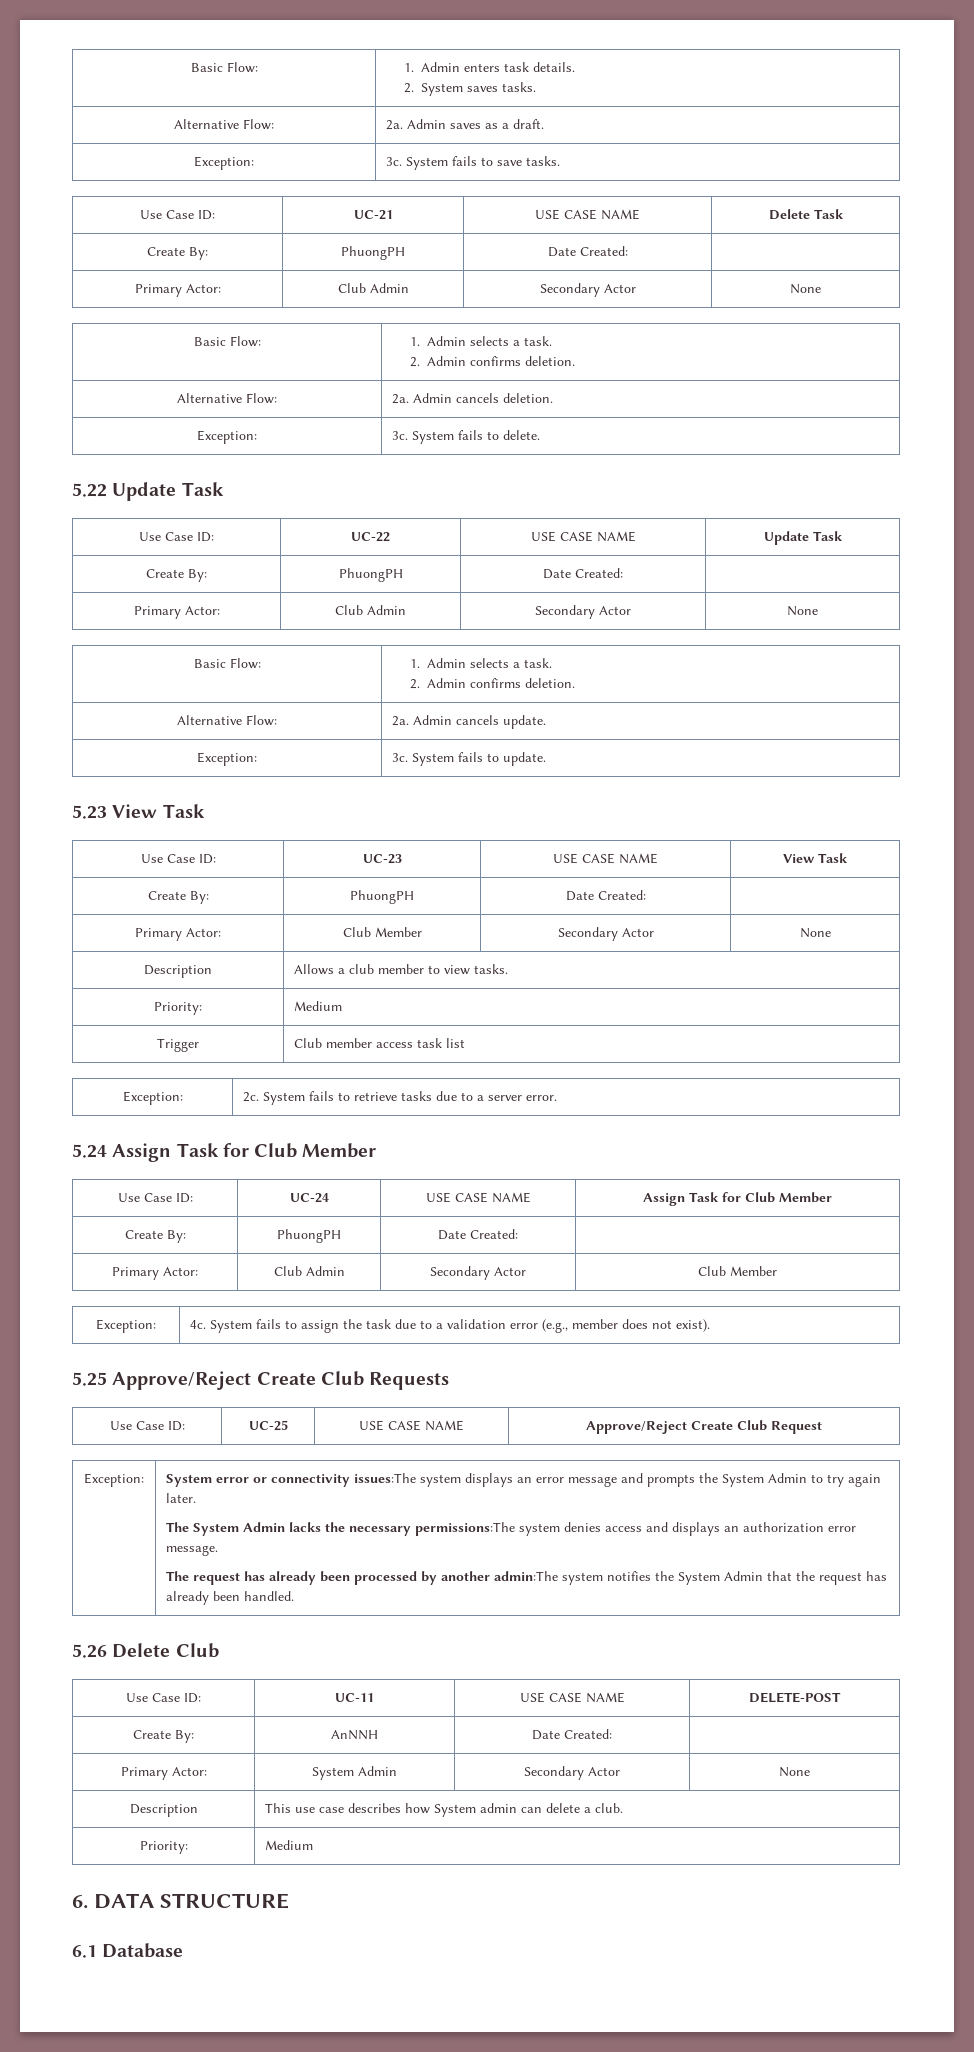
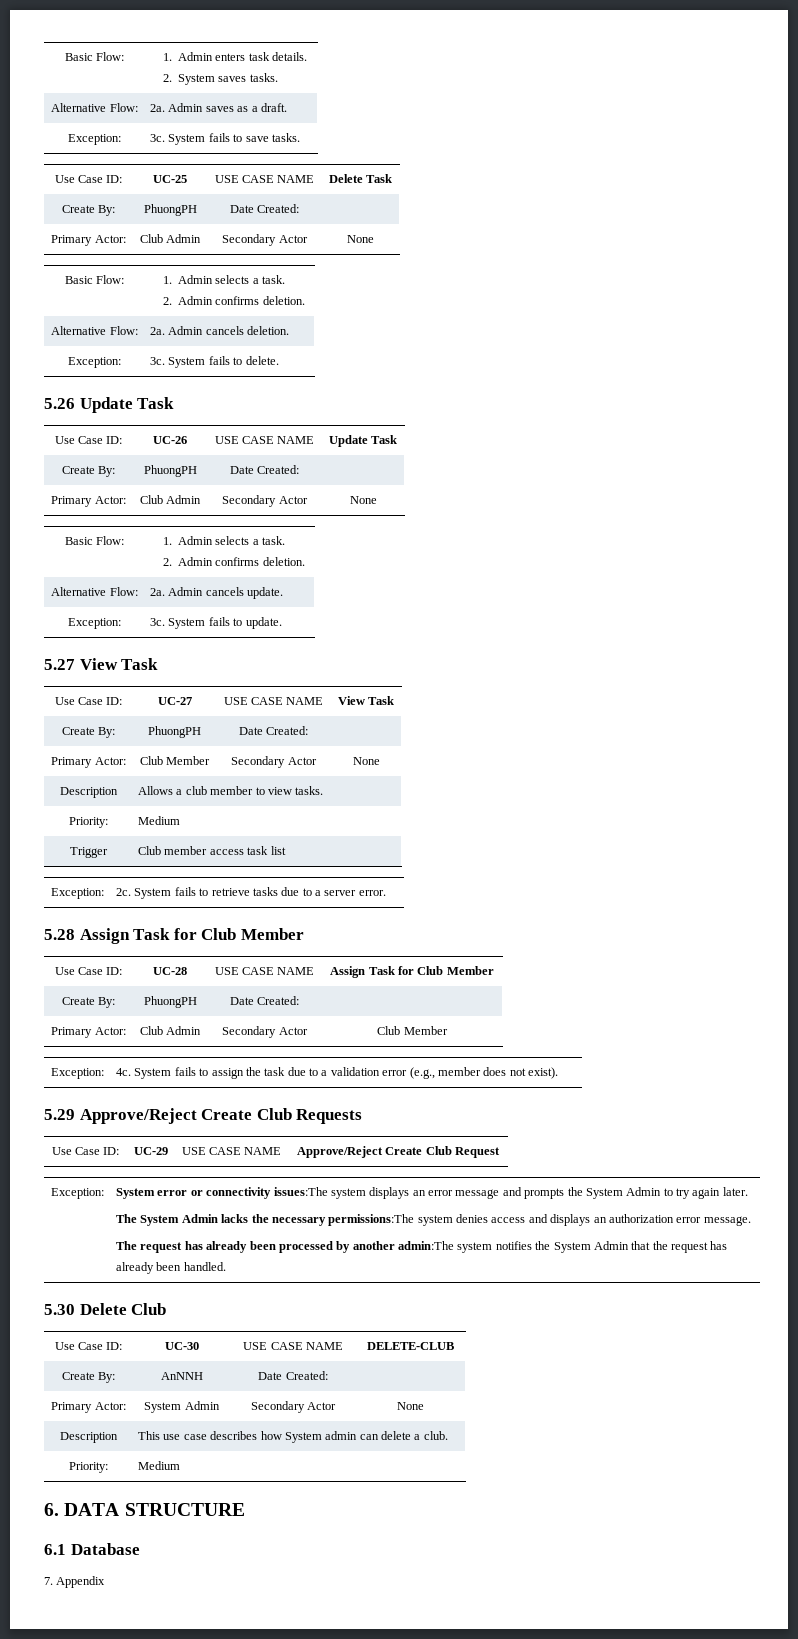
[353,210,393,220] UC-21 -> [153,175,187,183] UC-25
[72,483,107,497] 5.22 -> [44,398,75,409] 5.26
[351,532,390,542] UC-22 -> [153,436,187,444] UC-26
[72,805,107,819] 5.23 -> [44,659,75,670] 5.27
[362,854,402,864] UC-23 -> [157,697,192,705] UC-27
[72,1144,107,1158] 5.24 -> [44,929,75,940] 5.28
[289,1193,329,1203] UC-24 -> [153,967,187,975] UC-28
[72,1372,107,1386] 5.25 -> [44,1109,75,1120] 5.29
[248,1420,288,1431] UC-25 -> [133,1147,168,1155] UC-29
[72,1644,107,1658] 5.26 -> [44,1304,75,1315] 5.30
[335,1693,374,1702] [519,1692,625,1703] [749,1692,841,1703] UC-11 | USE CASE NAME | DELETE-POST -> [164,1342,199,1350] [243,1342,343,1350] [367,1342,454,1350] UC-30 | USE CASE NAME | DELETE-CLUB
(184, 1950) none -> [44,1576,106,1588] // 7. Appendix

